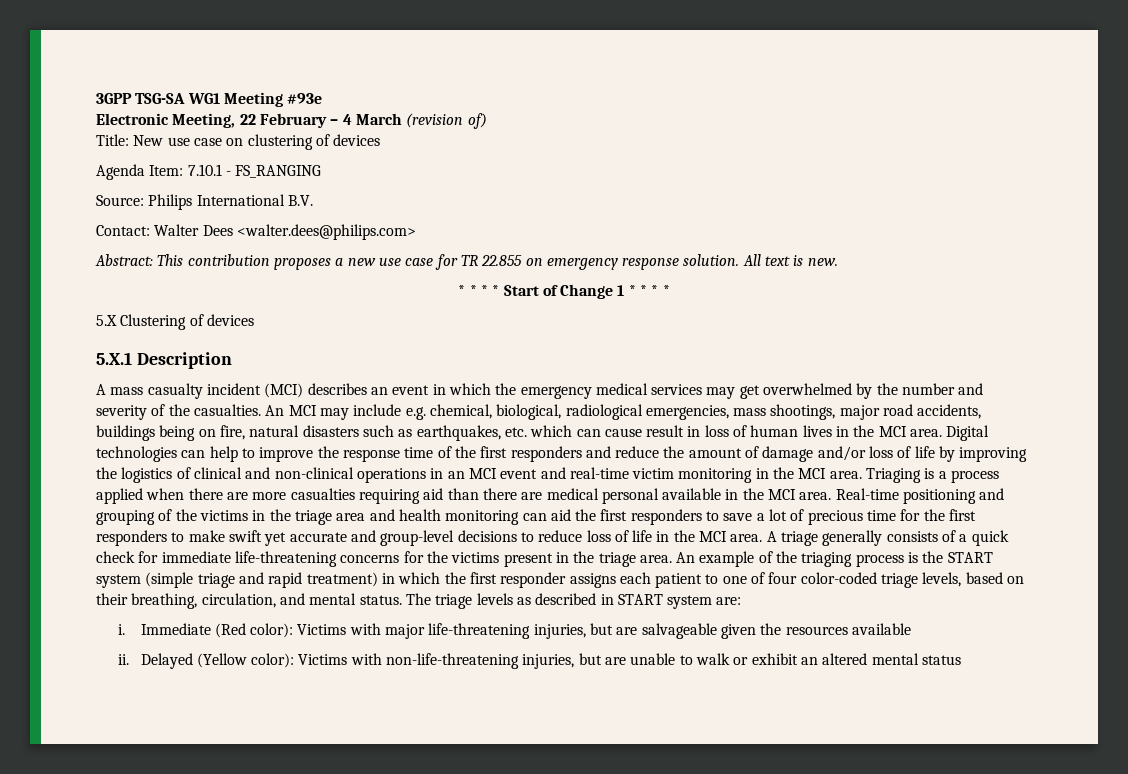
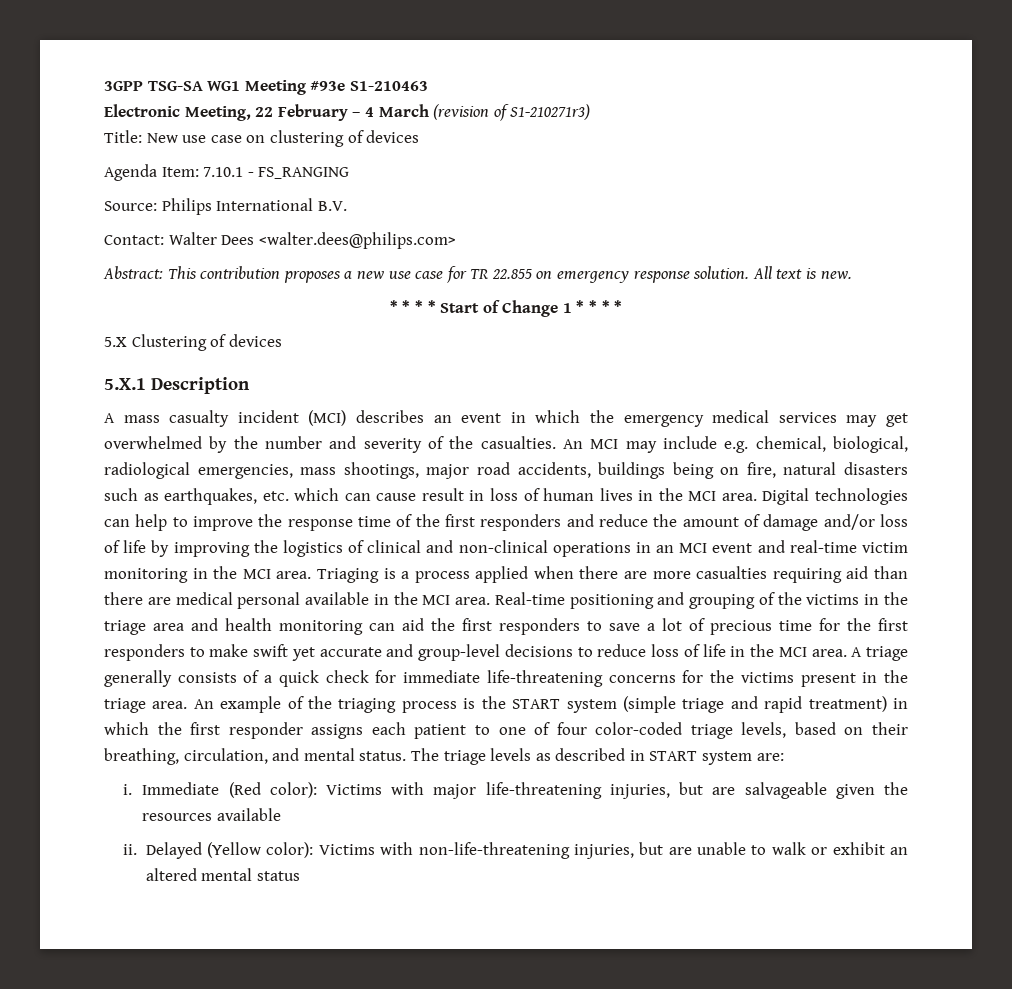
(323, 98) none -> [349,81,428,91] S1-210463
[467,113,487,129] of) -> [493,104,591,121] of S1-210271r3)

